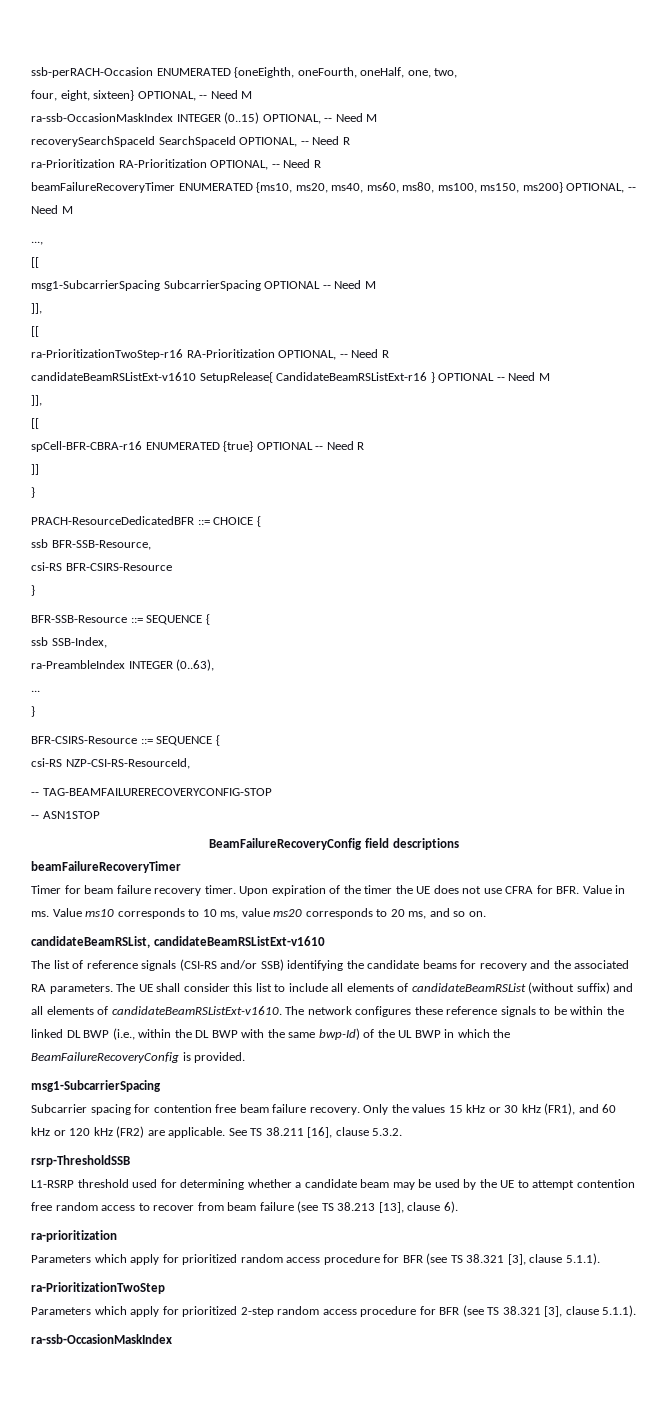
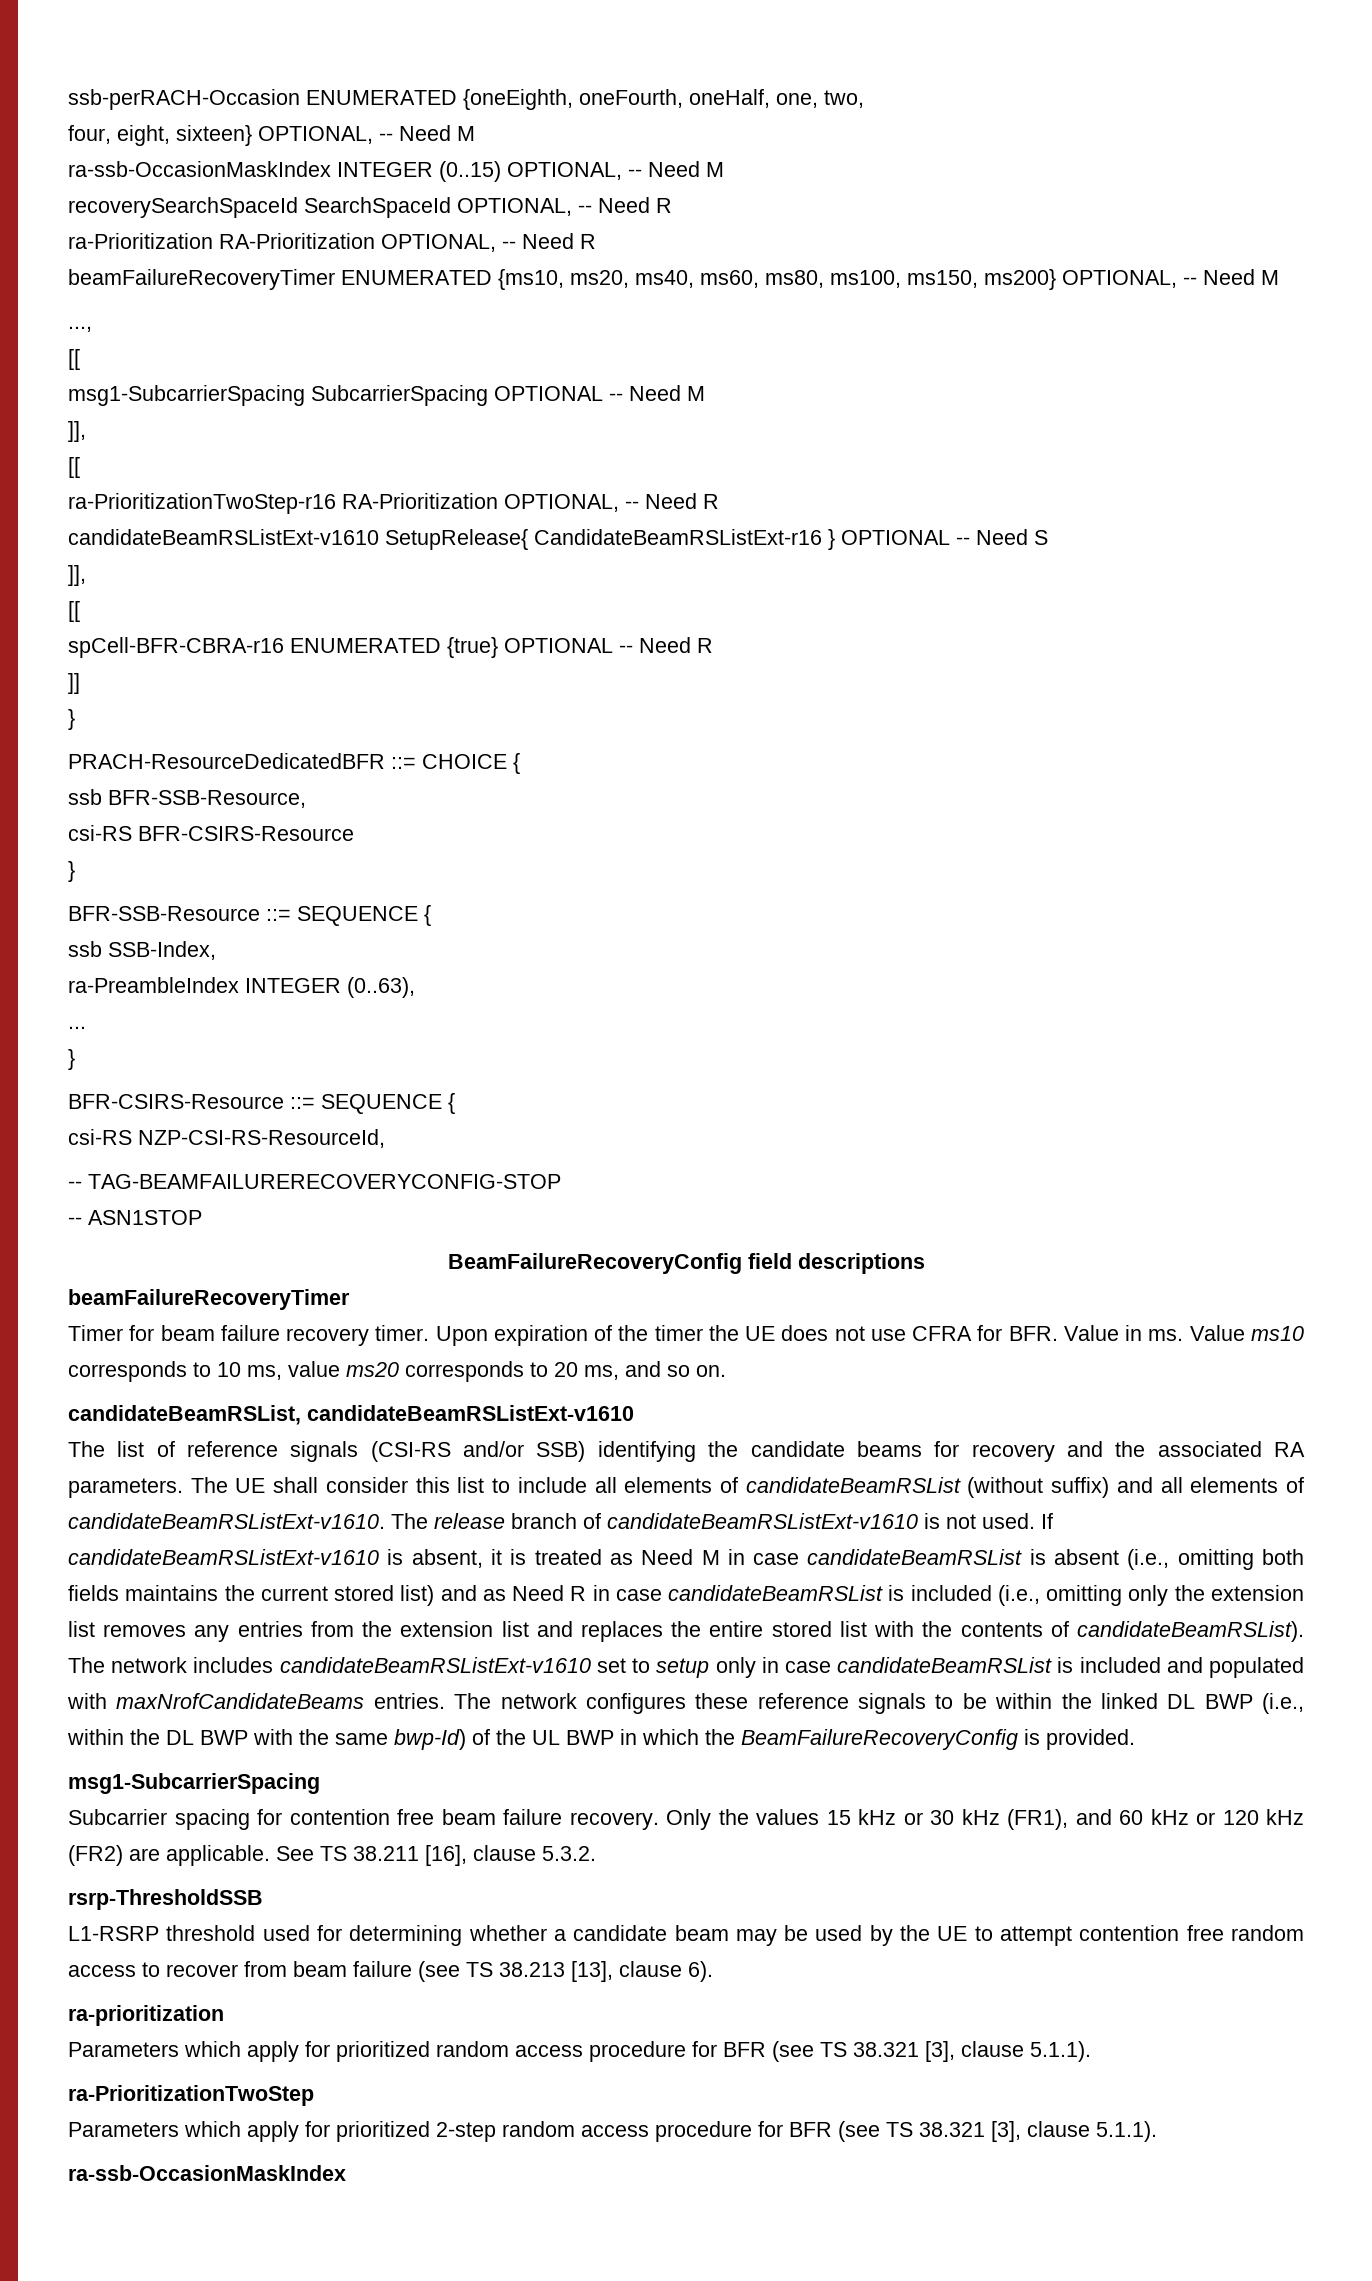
[538,373,550,381] M -> [1034,530,1048,545] S
(305, 1010) none -> [434,1513,1053,1529] [68,1549,1304,1570] [68,1585,1305,1606] [68,1621,1304,1642] [68,1657,1304,1678] [67,1693,492,1709] release branch of candidateBeamRSListExt-v1610 is not used. If candidateBeamRSListExt-v1610 is absent, it is treated as Need M in case candidateBeamRSList is absent (i.e., omitting both fields maintains the current stored list) and as Need R in case candidateBeamRSList is included (i.e., omitting only the extension list removes any entries from the extension list and replaces the entire stored list with the contents of candidateBeamRSList). The network includes candidateBeamRSListExt-v1610 set to setup only in case candidateBeamRSList is included and populated with maxNrofCandidateBeams entries. The

